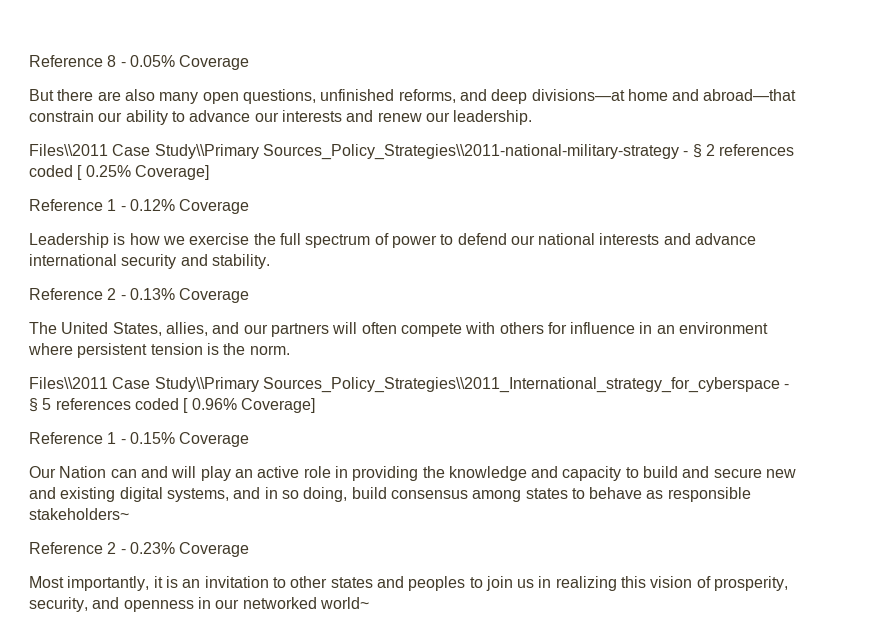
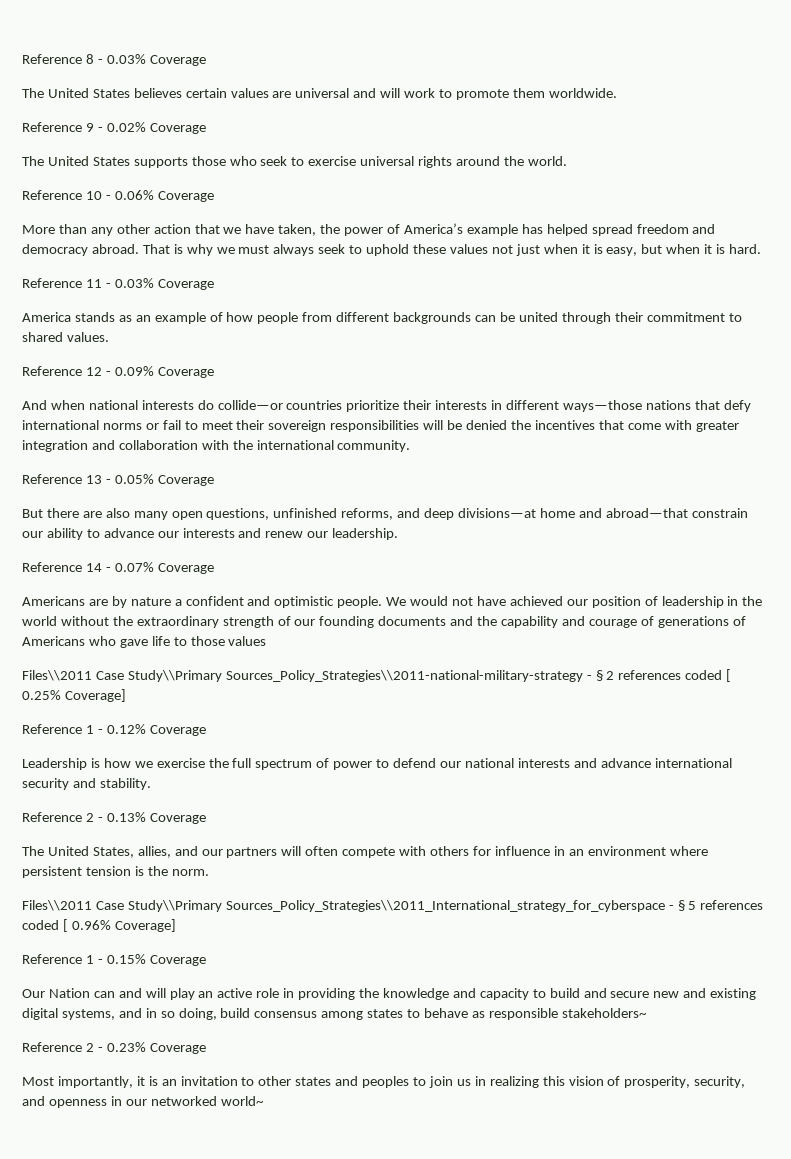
(126, 64) none -> [106,54,206,66] [22,88,617,100] [22,122,206,134] [22,156,567,168] [22,190,214,202] [22,223,716,236] [22,244,762,256] [22,278,214,290] [22,312,742,324] [22,332,109,342] [22,366,214,378] [22,400,751,412] [22,420,739,432] [22,440,411,452] [22,474,111,484] 0.03% Coverage // The United States believes certain values are universal and will work to promote them worldwide. // Reference 9 - 0.02% Coverage // The United States supports those who seek to exercise universal rights around the world. // Reference 10 - 0.06% Coverage // More than any other action that we have taken, the power of America’s example has helped spread freedom and democracy abroad. That is why we must always seek to uphold these values not just when it is easy, but when it is hard. // Reference 11 - 0.03% Coverage // America stands as an example of how people from different backgrounds can be united through their commitment to shared values. // Reference 12 - 0.09% Coverage // And when national interests do collide—or countries prioritize their interests in different ways—those nations that defy international norms or fail to meet their sovereign responsibilities will be denied the incentives that come with greater integration and collaboration with the international community. // Reference 13 -
(533, 117) none -> [22,562,214,574] [22,596,763,608] [22,616,746,628] [22,636,267,648] // Reference 14 - 0.07% Coverage // Americans are by nature a confident and optimistic people. We would not have achieved our position of leadership in the world without the extraordinary strength of our founding documents and the capability and courage of generations of Americans who gave life to those values

